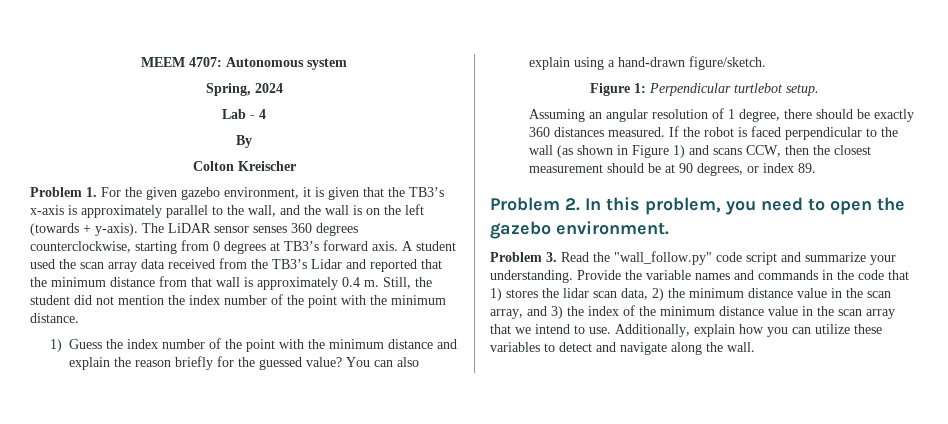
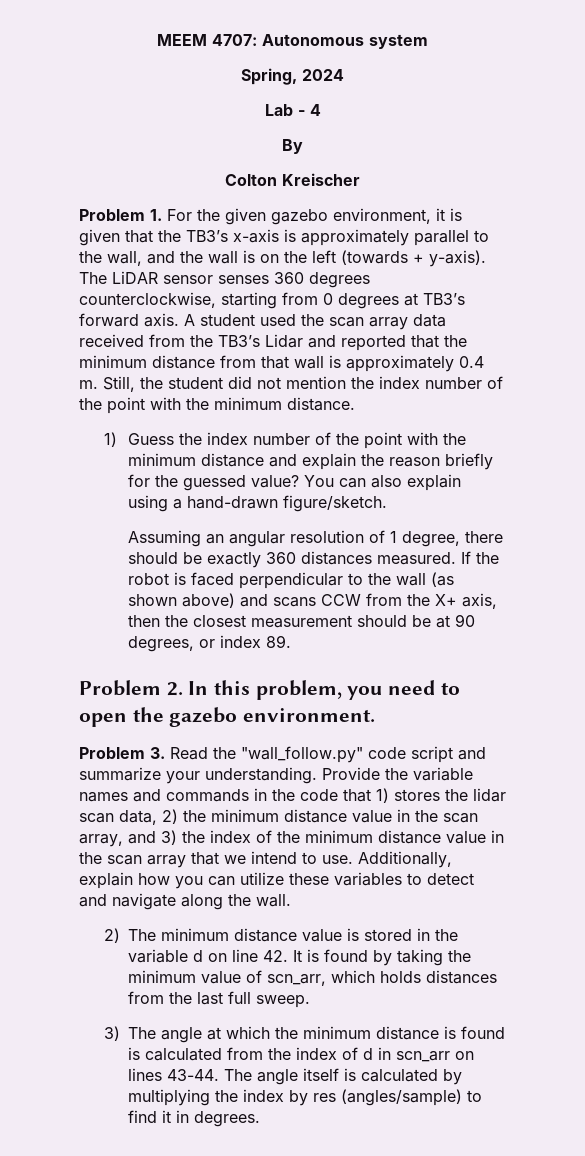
[589,83,819,96] // Figure 1: Perpendicular turtlebot setup. -> (388, 503) none
[617,145,782,158] in Figure 1) and scans CCW, -> [182,593,498,609] above) and scans CCW from the X+ axis,
(755, 347) none -> [103,928,459,943] [128,949,472,966] [128,970,498,986] [128,991,311,1008] [103,1026,506,1043] [128,1047,475,1062] [128,1068,463,1085] [128,1089,483,1106] [128,1110,261,1127] // 2) The minimum distance value is stored in the variable d on line 42. It is found by taking the minimum value of scn_arr, which holds distances from the last full sweep. // 3) The angle at which the minimum distance is found is calculated from the index of d in scn_arr on lines 43-44. The angle itself is calculated by multiplying the index by res (angles/sample) to find it in degrees.

